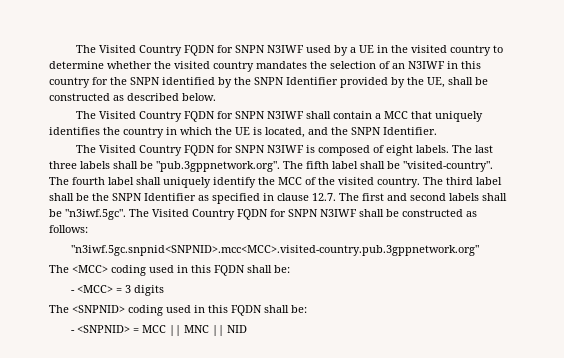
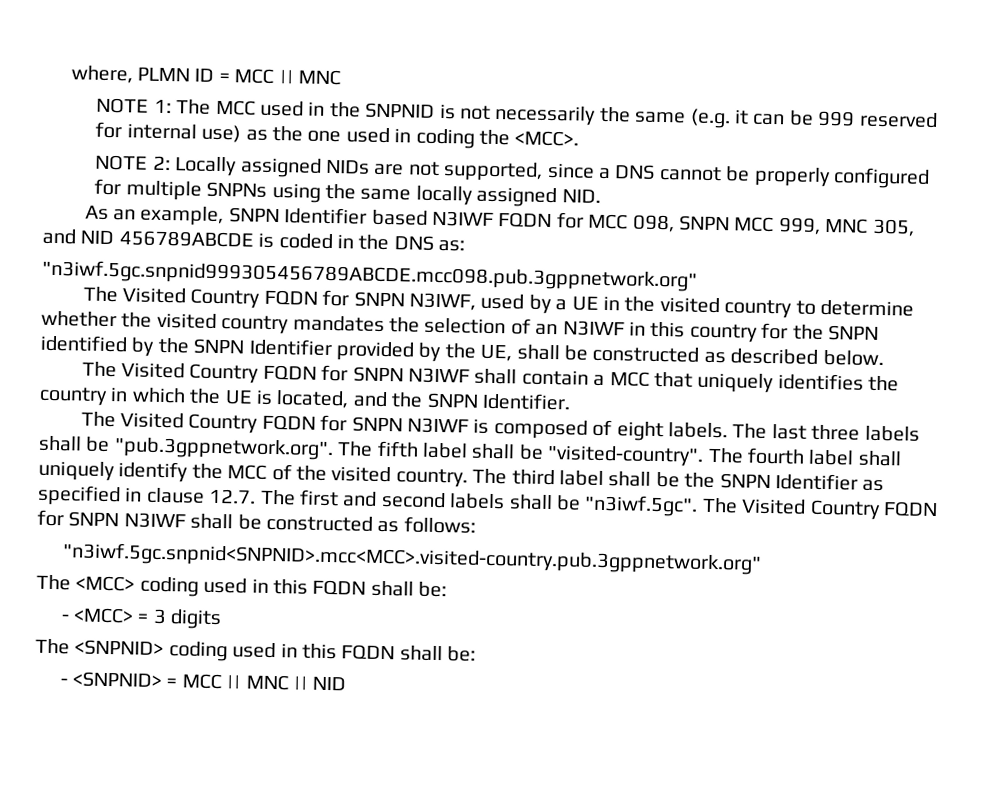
[76,45,305,56] The Visited Country FQDN for SNPN N3IWF -> [70,65,342,86] [96,97,938,129] [95,121,580,149] [95,154,930,189] [94,178,601,208] [84,205,915,237] [42,228,466,252] [42,259,698,292] [82,286,477,311] where, PLMN ID = MCC || MNC // NOTE 1: The MCC used in the SNPNID is not necessarily the same (e.g. it can be 999 reserved for internal use) as the one used in coding the <MCC>. // NOTE 2: Locally assigned NIDs are not supported, since a DNS cannot be properly configured for multiple SNPNs using the same locally assigned NID. // As an example, SNPN Identifier based N3IWF FQDN for MCC 098, SNPN MCC 999, MNC 305, and NID 456789ABCDE is coded in the DNS as: // "n3iwf.5gc.snpnid999305456789ABCDE.mcc098.pub.3gppnetwork.org" // The Visited Country FQDN for SNPN N3IWF,

